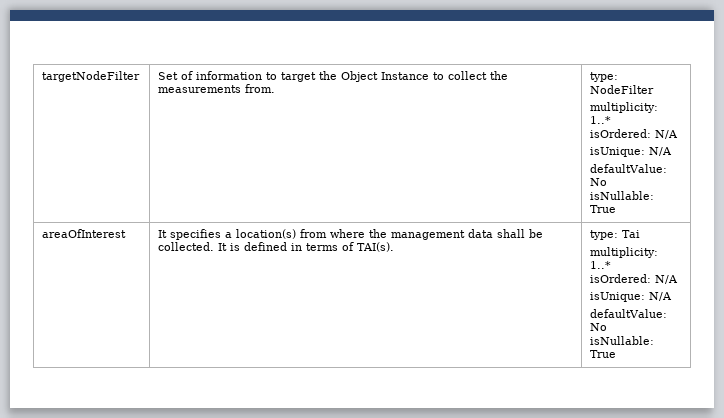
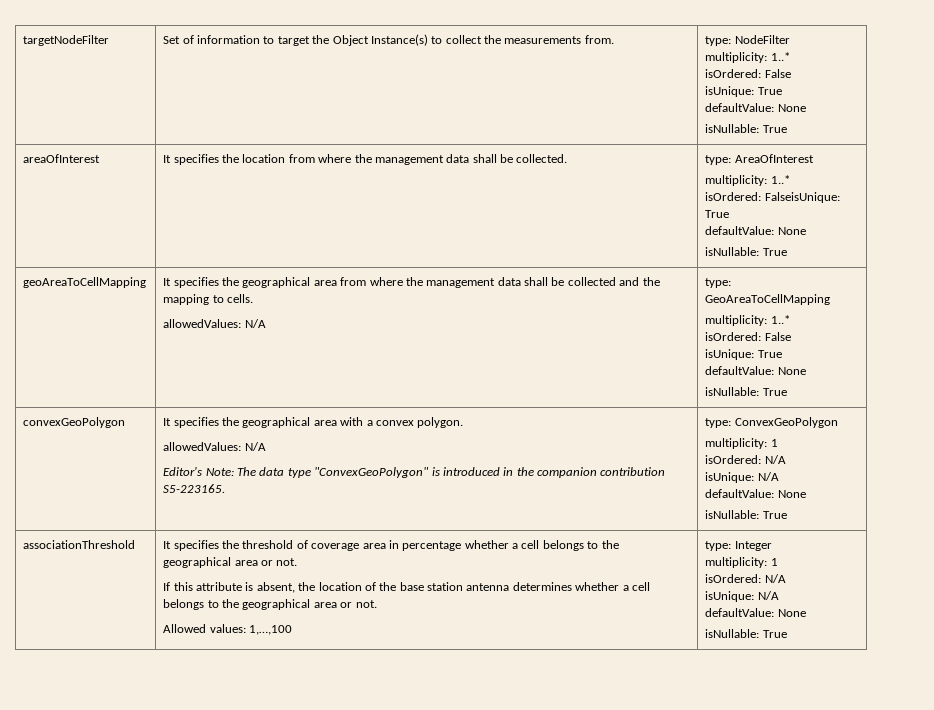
[381,72,430,80] Instance -> [370,34,428,46] Instance(s)
[655,130,679,139] [590,147,673,157] [590,164,668,173] [590,178,608,186] N/A // isUnique: N/A // defaultValue: No -> [764,69,791,78] [705,86,782,97] [705,103,806,112] False // isUnique: True // defaultValue: None
[225,229,297,239] a location(s) -> [222,154,286,163] the location
[218,242,395,252] [590,230,641,240] [590,247,659,258] [590,261,612,269] [590,274,679,284] [590,292,673,302] [590,309,668,318] [590,323,608,331] [590,336,655,345] [590,350,617,358] It is defined in terms of TAI(s). | type: Tai // multiplicity: 1..* // isOrdered: N/A // isUnique: N/A // defaultValue: No // isNullable: True -> [705,154,814,165] [705,175,790,186] [705,192,840,203] [705,210,730,218] [705,226,806,235] [705,247,787,256] [23,277,147,288] [163,277,660,288] [163,294,254,305] [163,319,266,328] [705,278,732,288] [705,294,831,305] [705,315,790,326] [705,332,791,341] [705,349,782,360] [705,366,806,375] [705,387,787,396] [23,417,126,428] [163,417,464,428] [163,442,266,451] [163,467,666,478] [163,484,226,493] [705,417,838,428] [705,438,778,449] [705,455,786,464] [705,472,779,483] [705,489,806,498] [705,510,787,519] [23,540,136,549] [163,540,619,551] [163,557,298,568] [163,582,650,593] [163,599,377,610] [163,624,293,635] [705,541,772,551] [705,557,778,568] [705,574,786,583] [705,591,779,602] [705,608,806,617] [705,629,787,638] | type: AreaOfInterest // multiplicity: 1..* // isOrdered: FalseisUnique: True // defaultValue: None // isNullable: True // geoAreaToCellMapping | It specifies the geographical area from where the management data shall be collected and the mapping to cells. // allowedValues: N/A | type: GeoAreaToCellMapping // multiplicity: 1..* // isOrdered: False // isUnique: True // defaultValue: None // isNullable: True // convexGeoPolygon | It specifies the geographical area with a convex polygon. // allowedValues: N/A // Editor's Note: The data type "ConvexGeoPolygon" is introduced in the companion contribution S5-223165. | type: ConvexGeoPolygon // multiplicity: 1 // isOrdered: N/A // isUnique: N/A // defaultValue: None // isNullable: True // associationThreshold | It specifies the threshold of coverage area in percentage whether a cell belongs to the geographical area or not. // If this attribute is absent, the location of the base station antenna determines whether a cell belongs to the geographical area or not. // Allowed values: 1,…,100 | type: Integer // multiplicity: 1 // isOrdered: N/A // isUnique: N/A // defaultValue: None // isNullable: True

